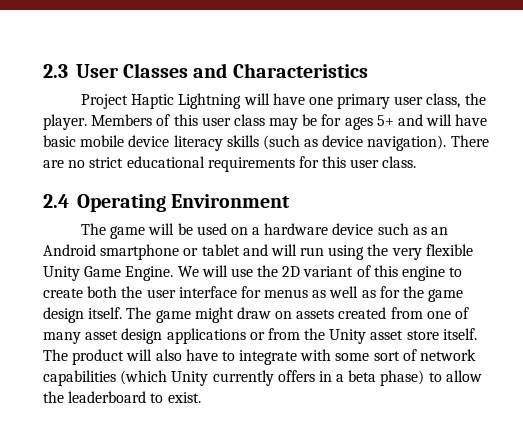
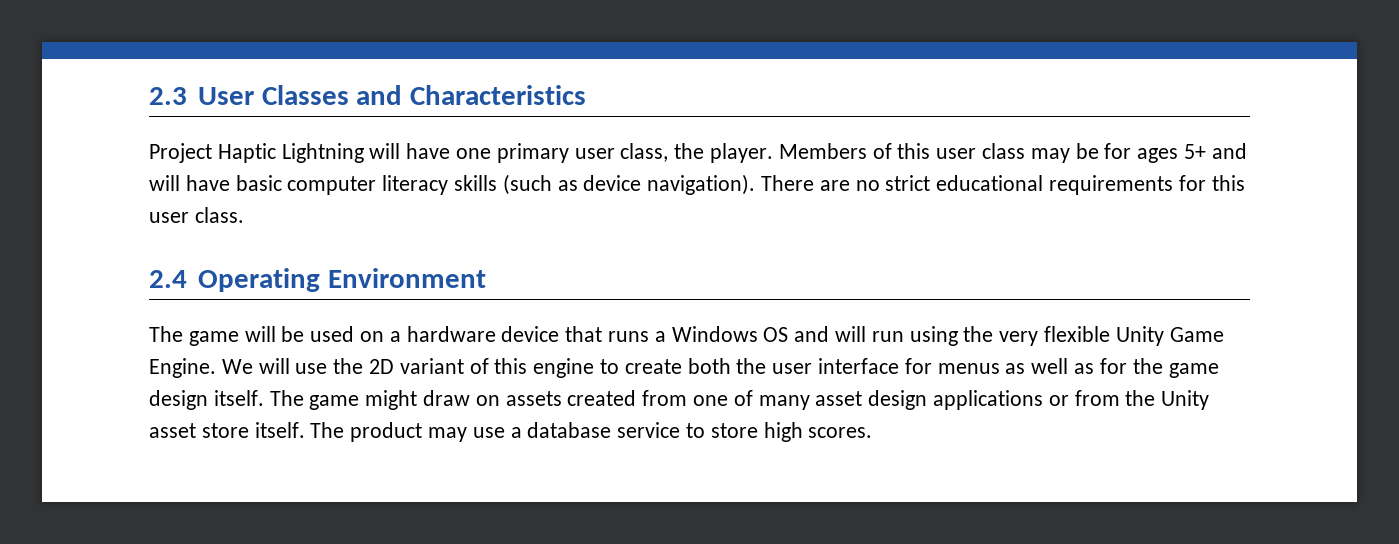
[80,135,170,147] mobile device -> [287,176,377,195] computer
[377,223,449,235] [43,244,240,260] such as an Android smartphone or tablet -> [565,326,789,342] that runs a Windows OS
[126,349,477,365] [43,370,482,386] [43,391,201,403] will also have to integrate with some sort of network capabilities (which Unity currently offers in a beta phase) to allow the leaderboard to exist. -> [428,422,873,442] may use a database service to store high scores.

